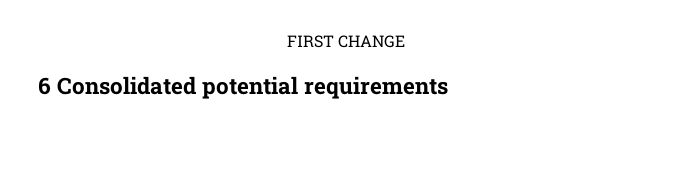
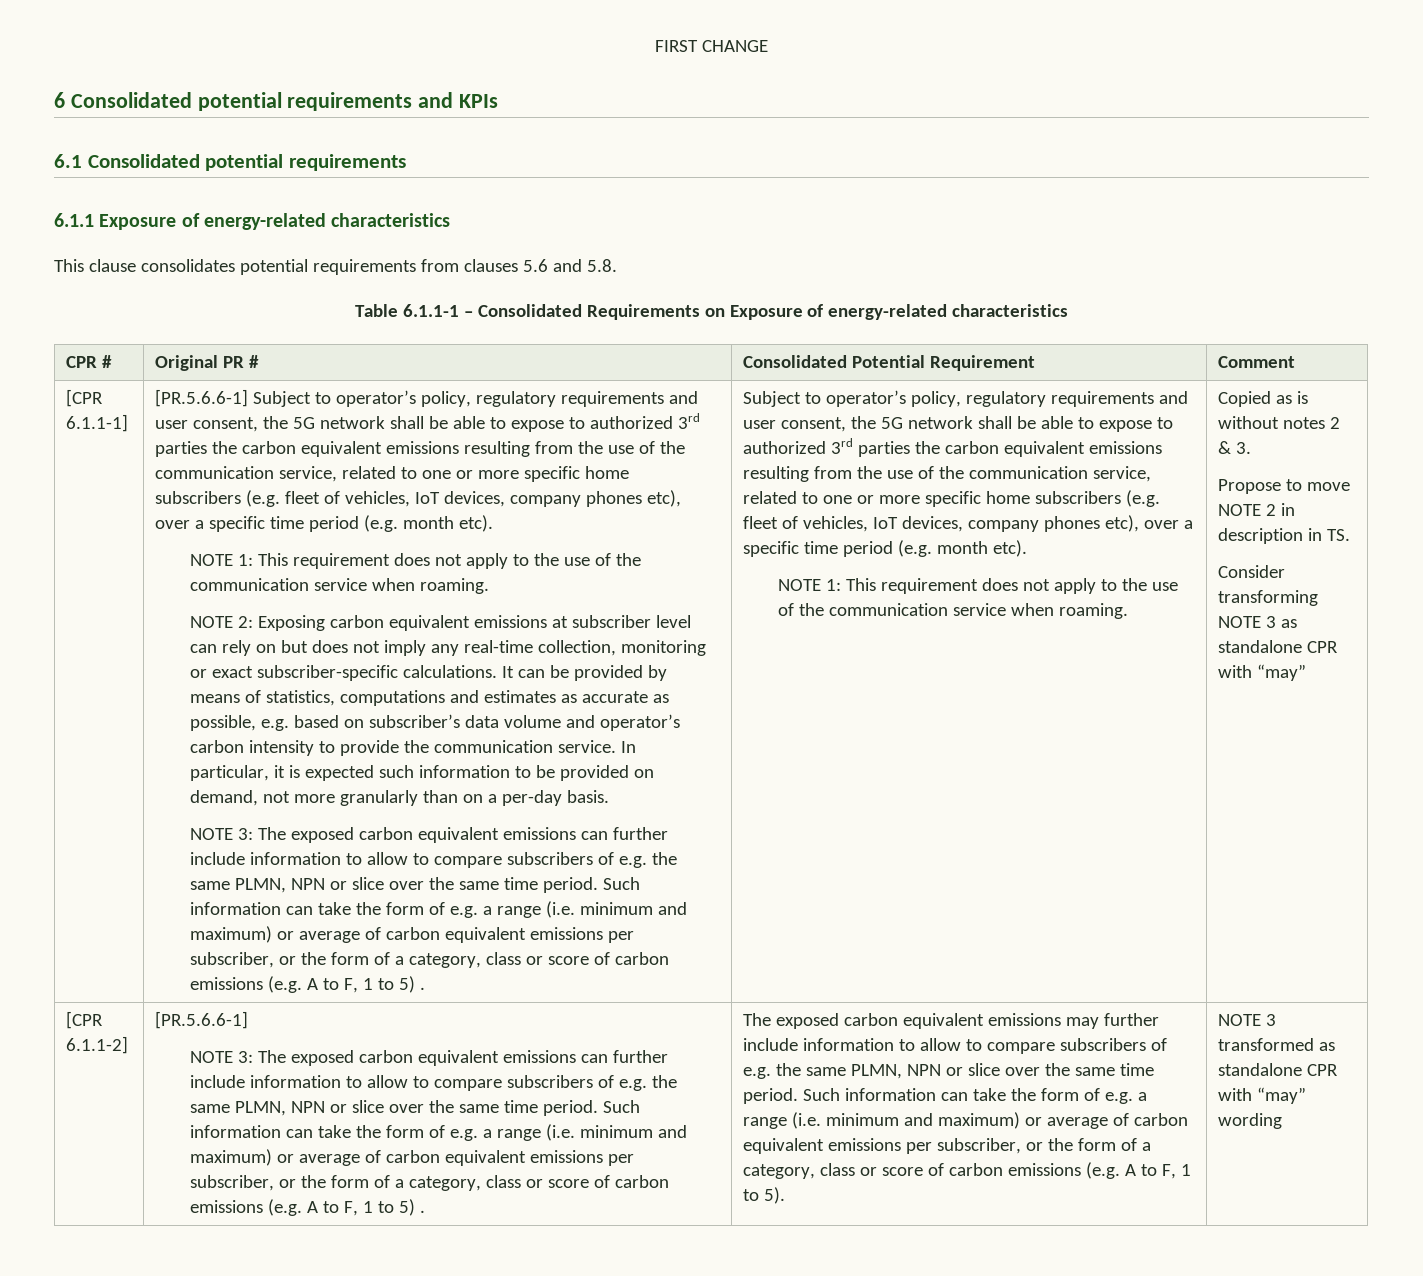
(449, 87) none -> [418,92,499,108] [54,154,406,171] [54,213,451,230] [54,259,617,275] [354,304,1069,320] [66,355,113,368] [155,355,260,371] [743,355,1036,371] [1218,356,1296,368] [66,389,104,407] [66,414,129,432] [155,389,699,407] [155,413,701,432] [155,441,686,457] [155,466,630,482] [155,490,682,507] [155,515,494,532] [190,553,642,569] [190,578,490,594] [190,615,692,631] [190,640,707,656] [190,665,668,681] [190,690,670,706] [190,714,681,731] [190,740,637,756] [190,765,655,781] [190,790,610,806] [190,827,669,843] [190,852,678,868] [190,877,641,893] [190,901,688,918] [190,926,635,943] [190,952,670,968] [190,976,426,993] [743,390,1189,407] [743,416,1174,432] [743,438,1163,457] [743,466,1152,482] [743,490,1161,507] [743,515,1194,532] [743,540,1028,557] [778,578,1179,594] [778,603,1129,619] [1218,391,1309,407] [1218,416,1341,429] [1218,441,1252,454] [1218,479,1351,494] [1218,503,1296,516] [1218,528,1351,544] [1218,565,1286,578] [1218,590,1319,606] [1218,616,1298,628] [1218,640,1339,653] [1218,664,1307,681] [66,1011,104,1029] [66,1036,129,1054] [155,1011,249,1029] [190,1050,669,1066] [190,1075,678,1091] [190,1100,641,1116] [190,1124,688,1141] [190,1149,635,1166] [190,1175,670,1191] [190,1199,426,1216] [743,1013,1160,1029] [743,1038,1168,1054] [743,1063,1155,1079] [743,1088,1148,1104] [743,1112,1189,1129] [743,1138,1152,1154] [743,1162,1192,1179] [743,1187,786,1204] [1218,1014,1277,1026] [1218,1038,1336,1051] [1218,1063,1339,1076] [1218,1087,1307,1104] [1218,1113,1283,1129] and KPIs // 6.1 Consolidated potential requirements // 6.1.1 Exposure of energy-related characteristics // This clause consolidates potential requirements from clauses 5.6 and 5.8. // Table 6.1.1-1 – Consolidated Requirements on Exposure of energy-related characteristics // CPR # | Original PR # | Consolidated Potential Requirement | Comment // [CPR 6.1.1-1] | [PR.5.6.6-1] Subject to operator’s policy, regulatory requirements and user consent, the 5G network shall be able to expose to authorized 3rd parties the carbon equivalent emissions resulting from the use of the communication service, related to one or more specific home subscribers (e.g. fleet of vehicles, IoT devices, company phones etc), over a specific time period (e.g. month etc). // NOTE 1: This requirement does not apply to the use of the communication service when roaming. // NOTE 2: Exposing carbon equivalent emissions at subscriber level can rely on but does not imply any real-time collection, monitoring or exact subscriber-specific calculations. It can be provided by means of statistics, computations and estimates as accurate as possible, e.g. based on subscriber’s data volume and operator’s carbon intensity to provide the communication service. In particular, it is expected such information to be provided on demand, not more granularly than on a per-day basis. // NOTE 3: The exposed carbon equivalent emissions can further include information to allow to compare subscribers of e.g. the same PLMN, NPN or slice over the same time period. Such information can take the form of e.g. a range (i.e. minimum and maximum) or average of carbon equivalent emissions per subscriber, or the form of a category, class or score of carbon emissions (e.g. A to F, 1 to 5) . | Subject to operator’s policy, regulatory requirements and user consent, the 5G network shall be able to expose to authorized 3rd parties the carbon equivalent emissions resulting from the use of the communication service, related to one or more specific home subscribers (e.g. fleet of vehicles, IoT devices, company phones etc), over a specific time period (e.g. month etc). // NOTE 1: This requirement does not apply to the use of the communication service when roaming. | Copied as is without notes 2 & 3. // Propose to move NOTE 2 in description in TS. // Consider transforming NOTE 3 as standalone CPR with “may” // [CPR 6.1.1-2] | [PR.5.6.6-1] // NOTE 3: The exposed carbon equivalent emissions can further include information to allow to compare subscribers of e.g. the same PLMN, NPN or slice over the same time period. Such information can take the form of e.g. a range (i.e. minimum and maximum) or average of carbon equivalent emissions per subscriber, or the form of a category, class or score of carbon emissions (e.g. A to F, 1 to 5) . | The exposed carbon equivalent emissions may further include information to allow to compare subscribers of e.g. the same PLMN, NPN or slice over the same time period. Such information can take the form of e.g. a range (i.e. minimum and maximum) or average of carbon equivalent emissions per subscriber, or the form of a category, class or score of carbon emissions (e.g. A to F, 1 to 5). | NOTE 3 transformed as standalone CPR with “may” wording

